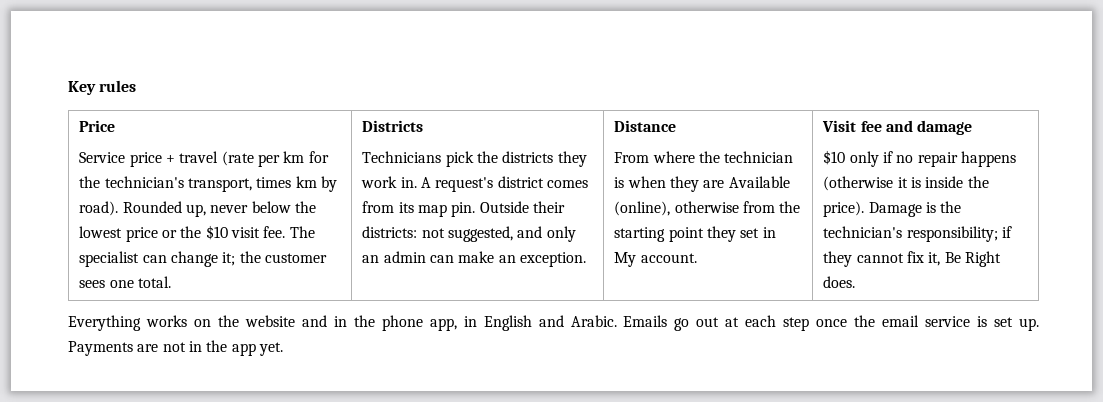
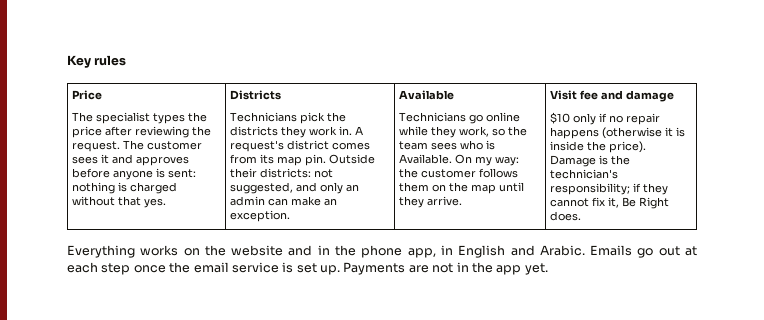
[79,151,329,167] [79,176,337,192] [79,201,316,217] [79,225,315,242] [79,251,327,267] [79,276,171,288] Service price + travel (rate per km for the technician's transport, times km by road). Rounded up, never below the lowest price or the $10 visit fee. The specialist can change it; the customer sees one total. -> [72,112,208,124] [72,126,212,138] [72,140,203,152] [72,154,190,166] [72,168,197,180] [72,182,178,194] [72,196,167,208] The specialist types the price after reviewing the request. The customer sees it and approves before anyone is sent: nothing is charged without that yes.
[614,120,677,132] [614,151,794,163] [614,176,790,192] [614,201,801,216] [614,226,776,242] [614,252,697,267] Distance // From where the technician is when they are Available (online), otherwise from the starting point they set in My account. -> [399,90,455,100] [399,112,521,124] [399,126,528,138] [399,140,496,150] [399,154,520,166] [399,168,519,178] [399,182,525,194] [399,196,463,208] Available // Technicians go online while they work, so the team sees who is Available. On my way: the customer follows them on the map until they arrive.

